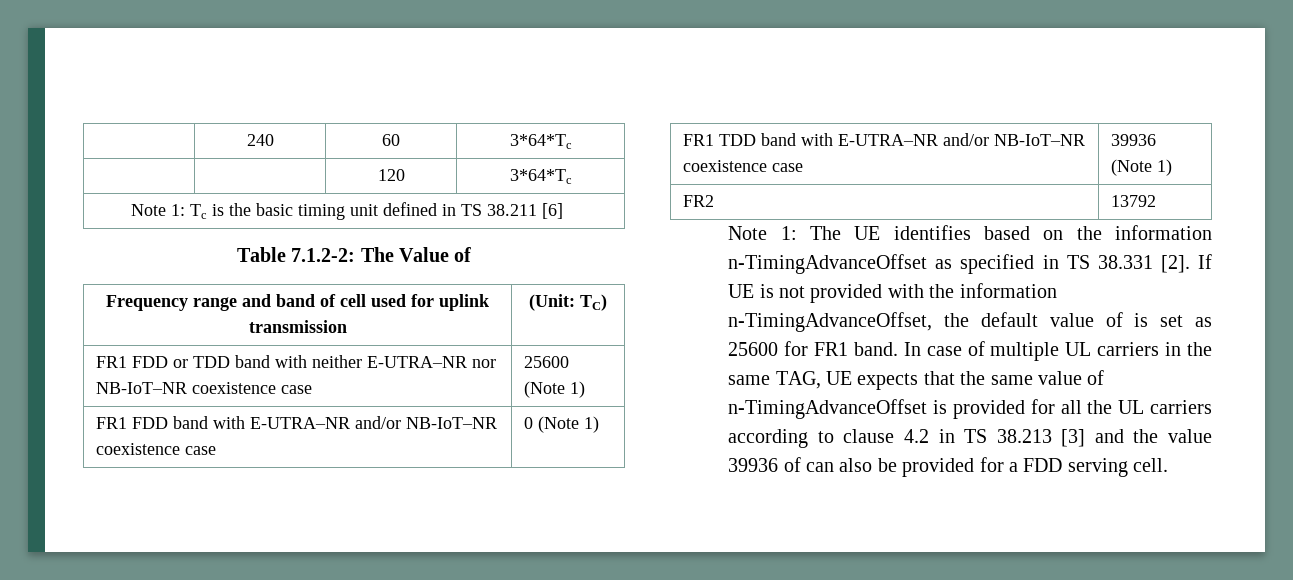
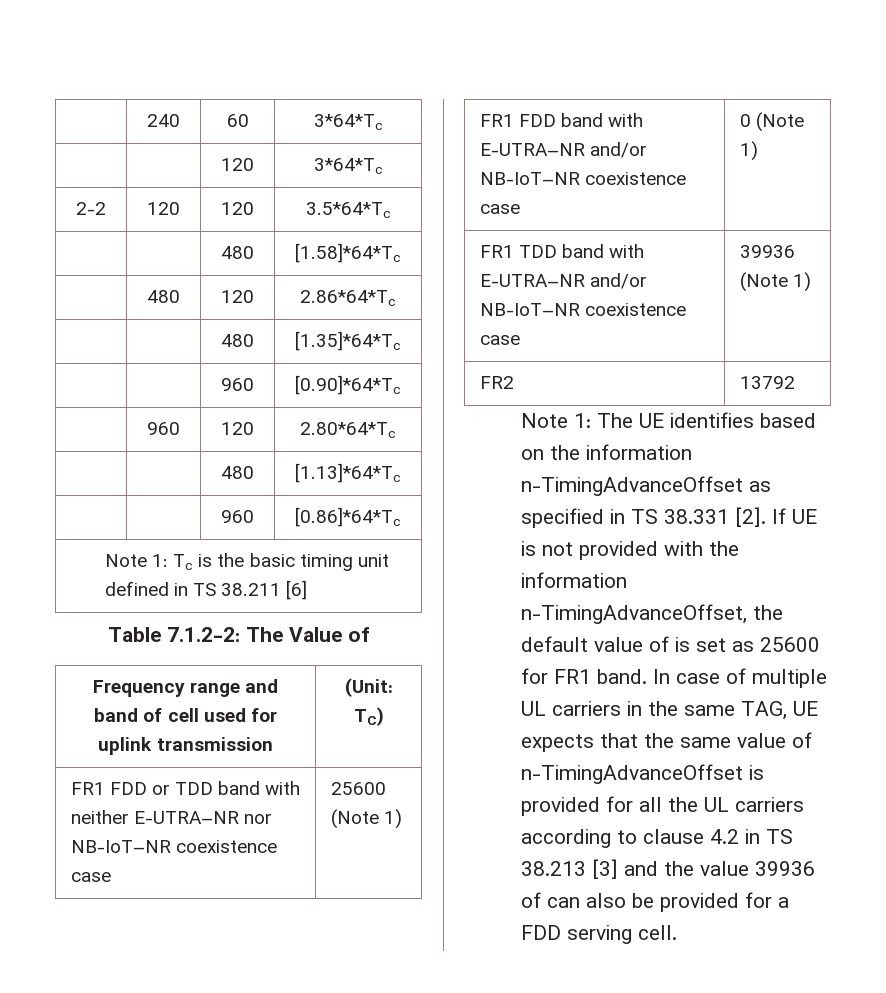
(572, 176) none -> [76,202,106,215] [147,202,180,215] [221,202,254,215] [305,202,391,218] [221,246,254,259] [295,243,401,263] [147,290,180,303] [221,290,254,303] [300,290,396,306] [221,334,254,347] [295,331,401,351] [221,378,254,391] [295,375,401,395] [147,422,180,435] [221,422,254,435] [300,422,396,438] [221,466,254,479] [295,463,401,483] [221,510,254,523] [295,507,401,527] // 2-2 | 120 | 120 | 3.5*64*Tc // | | 480 | [1.58]*64*Tc // | 480 | 120 | 2.86*64*Tc // | | 480 | [1.35]*64*Tc // | | 960 | [0.90]*64*Tc // | 960 | 120 | 2.80*64*Tc // | | 480 | [1.13]*64*Tc // | | 960 | [0.86]*64*Tc

